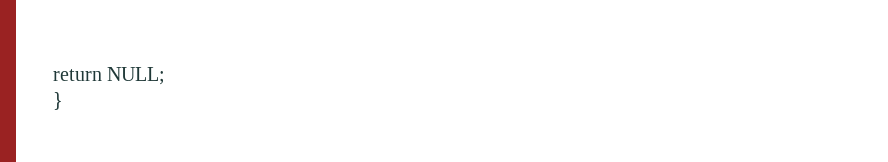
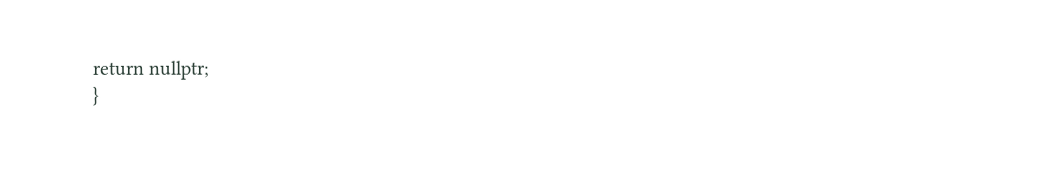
[107,67,166,85] NULL; -> [148,60,210,80] nullptr;

